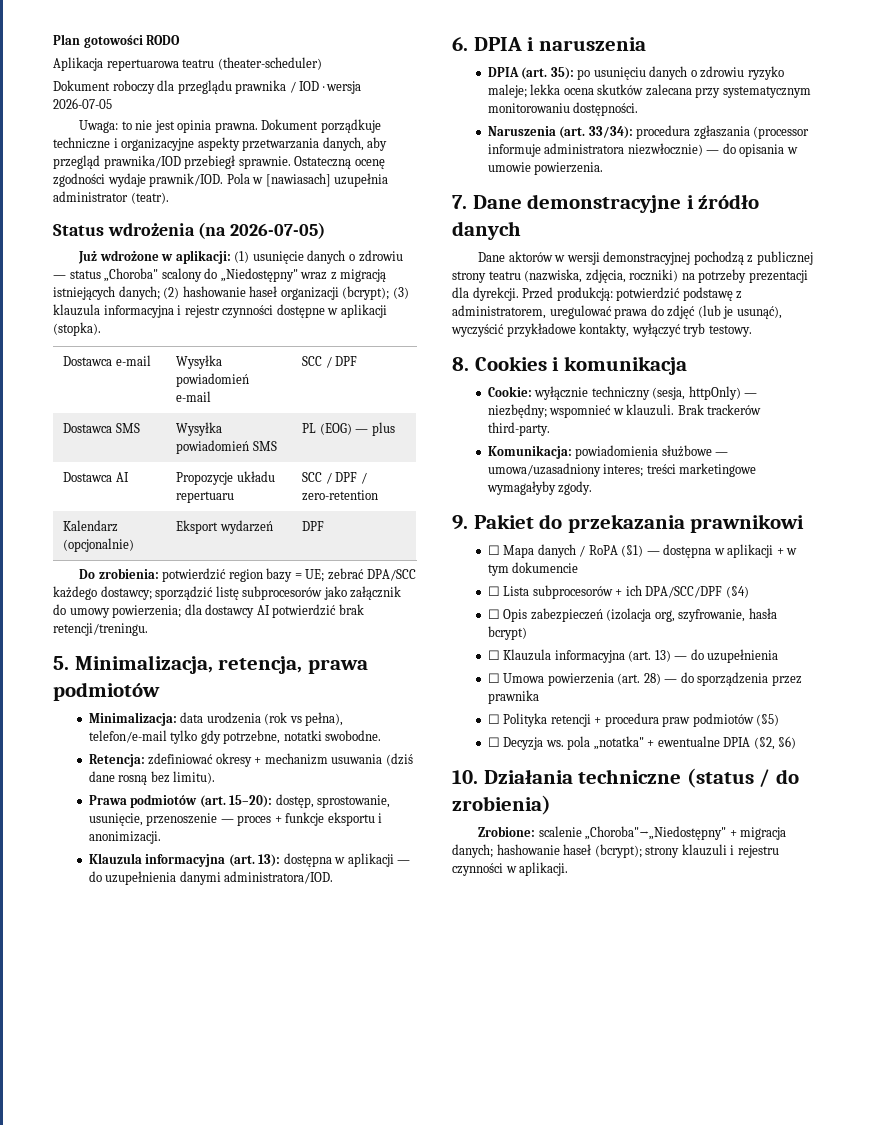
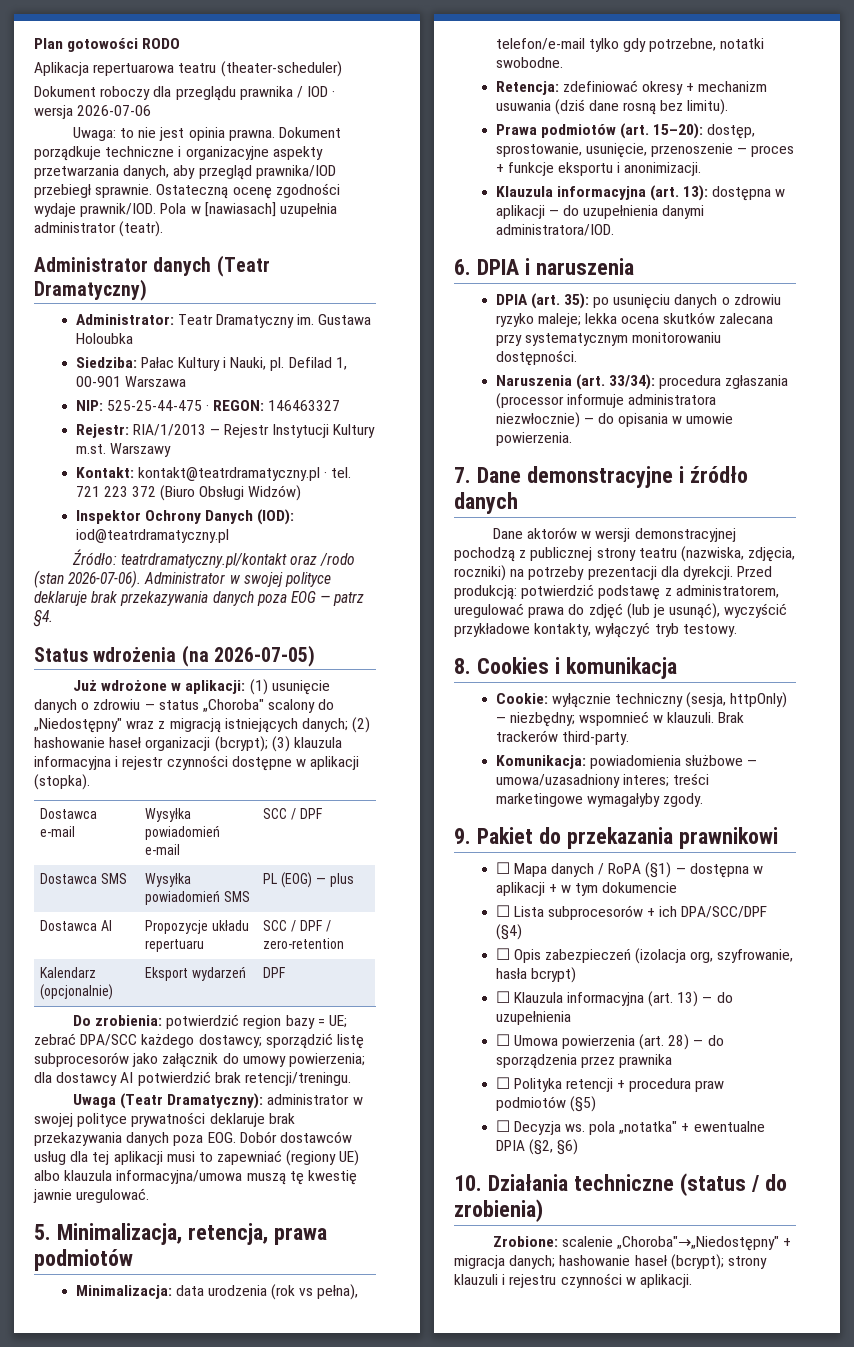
[53,98,112,109] 2026-07-05 -> [77,105,152,116] 2026-07-06
(169, 198) none -> [34,255,270,277] [34,279,147,301] [75,314,372,328] [75,333,133,344] [75,357,347,371] [75,376,186,387] [75,400,341,411] [75,424,376,438] [75,443,171,457] [75,467,352,481] [75,485,302,501] [75,509,295,525] [75,529,229,543] [71,549,356,568] [34,570,331,588] [34,591,365,606] [33,610,53,627] // Administrator danych (Teatr Dramatyczny) // Administrator: Teatr Dramatyczny im. Gustawa Holoubka // Siedziba: Pałac Kultury i Nauki, pl. Defilad 1, 00-901 Warszawa // NIP: 525-25-44-475 · REGON: 146463327 // Rejestr: RIA/1/2013 — Rejestr Instytucji Kultury m.st. Warszawy // Kontakt: kontakt@teatrdramatyczny.pl · tel. 721 223 372 (Biuro Obsługi Widzów) // Inspektor Ochrony Danych (IOD): iod@teatrdramatyczny.pl // Źródło: teatrdramatyczny.pl/kontakt oraz /rodo (stan 2026-07-06). Administrator w swojej polityce deklaruje brak przekazywania danych poza EOG — patrz §4.
(148, 629) none -> [72,1093,363,1109] [34,1112,295,1127] [34,1131,352,1146] [34,1150,360,1166] [34,1170,357,1185] [33,1188,150,1203] // Uwaga (Teatr Dramatyczny): administrator w swojej polityce prywatności deklaruje brak przekazywania danych poza EOG. Dobór dostawców usług dla tej aplikacji musi to zapewniać (regiony UE) albo klauzula informacyjna/umowa muszą tę kwestię jawnie uregulować.

